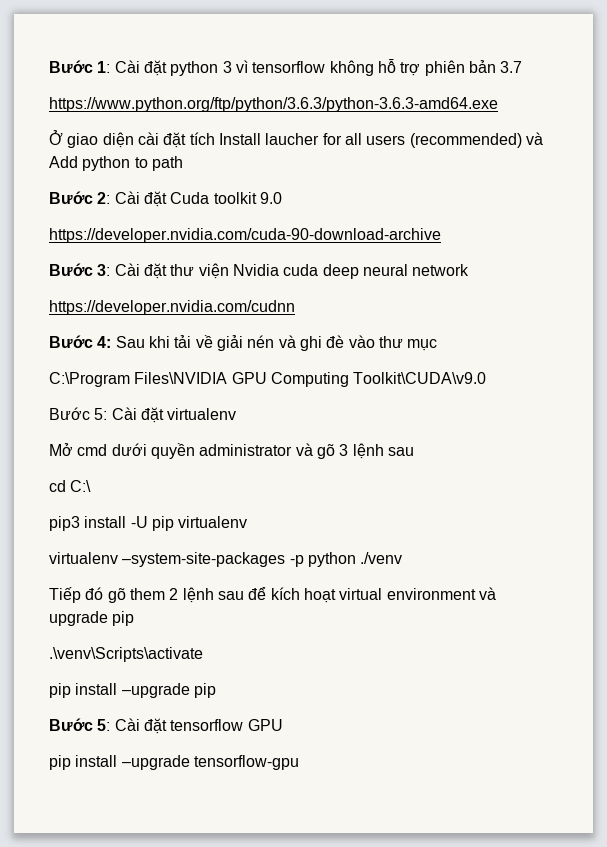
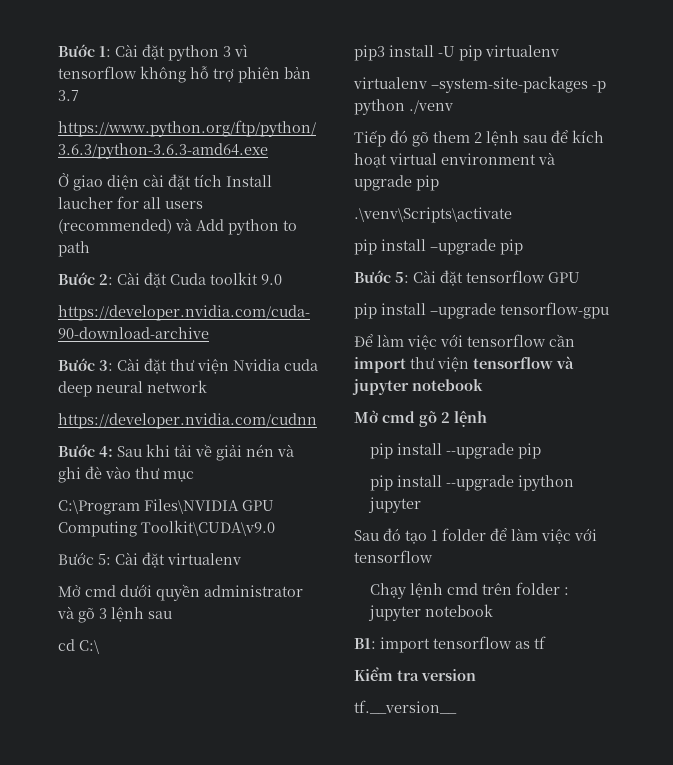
(299, 762) none -> [354,333,575,350] [354,356,574,373] [352,379,483,395] [354,410,487,427] [370,443,542,459] [370,475,575,491] [368,497,422,513] [354,527,597,544] [354,550,433,563] [370,582,570,599] [368,604,494,621] [354,636,546,653] [354,667,476,681] [354,700,457,714] // Để làm việc với tensorflow cần import thư viện tensorflow và jupyter notebook // Mở cmd gõ 2 lệnh // pip install --upgrade pip // pip install --upgrade ipython jupyter // Sau đó tạo 1 folder để làm việc với tensorflow // Chạy lệnh cmd trên folder : jupyter notebook // B1: import tensorflow as tf // Kiểm tra version // tf.__version__

